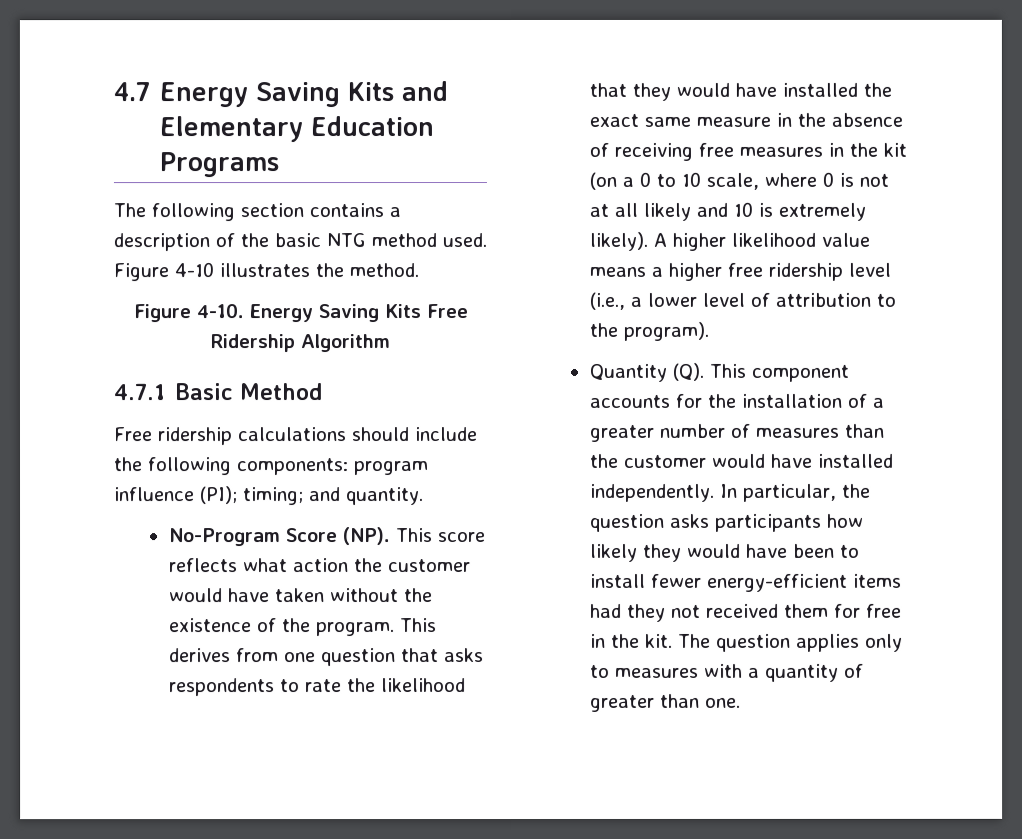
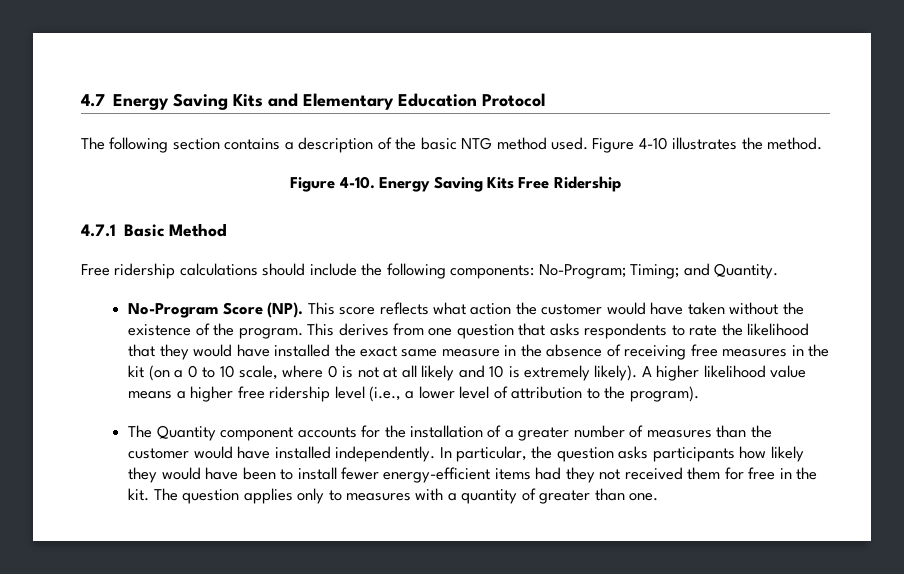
[159,152,280,178] Programs -> [482,93,546,107] Protocol
[300,334,390,353] Algorithm -> (621, 184) none
[354,461,429,476] [114,486,424,506] program influence (PI); timing; and quantity. -> [538,263,779,279] No-Program; Timing; and Quantity.
[588,362,746,382] Quantity (Q). This -> [128,425,216,441] The Quantity

